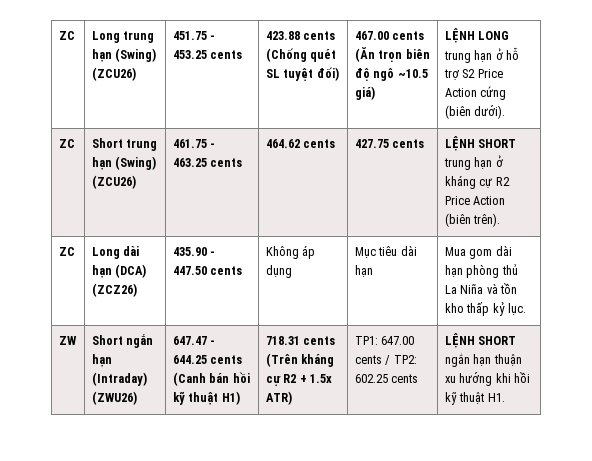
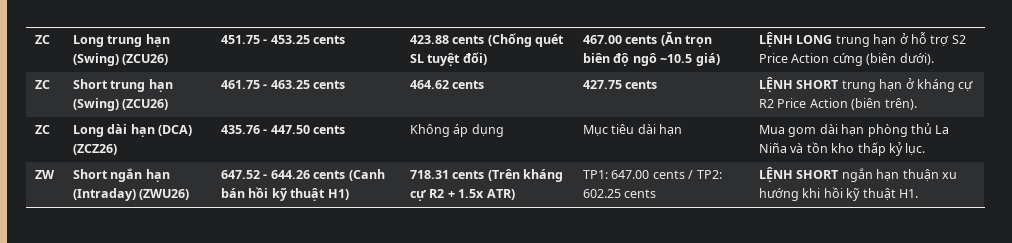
[172,247,207,256] 435.90 -> [221,125,261,134] 435.76
[172,336,216,345] [172,355,207,364] 647.47 - 644.25 -> [221,170,310,179] 647.52 - 644.26

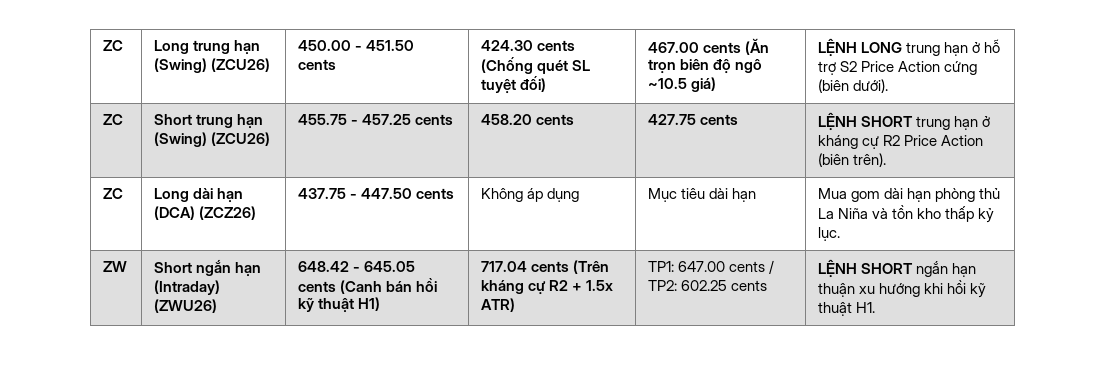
[221,35,346,44] [410,35,450,44] 451.75 - 453.25 cents | 423.88 -> [298,40,415,51] [298,59,337,70] [481,40,534,51] 450.00 - 451.50 cents | 424.30
[221,80,346,89] [410,80,450,89] 461.75 - 463.25 cents | 464.62 -> [298,114,454,125] [481,114,533,125] 455.75 - 457.25 cents | 458.20
[221,125,261,134] 435.76 -> [298,188,347,199] 437.75
[221,170,310,179] 647.52 - 644.26 -> [298,261,416,272] 648.42 - 645.05
[410,170,450,179] 718.31 -> [481,261,528,272] 717.04

